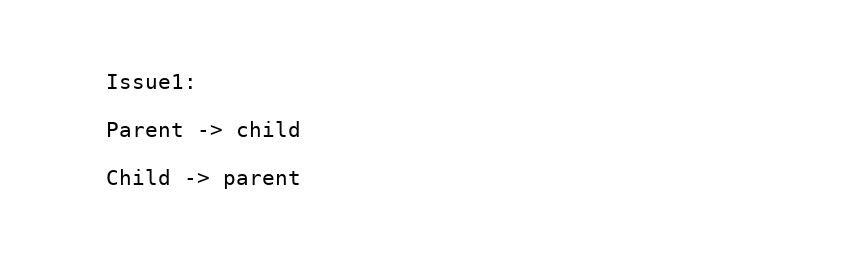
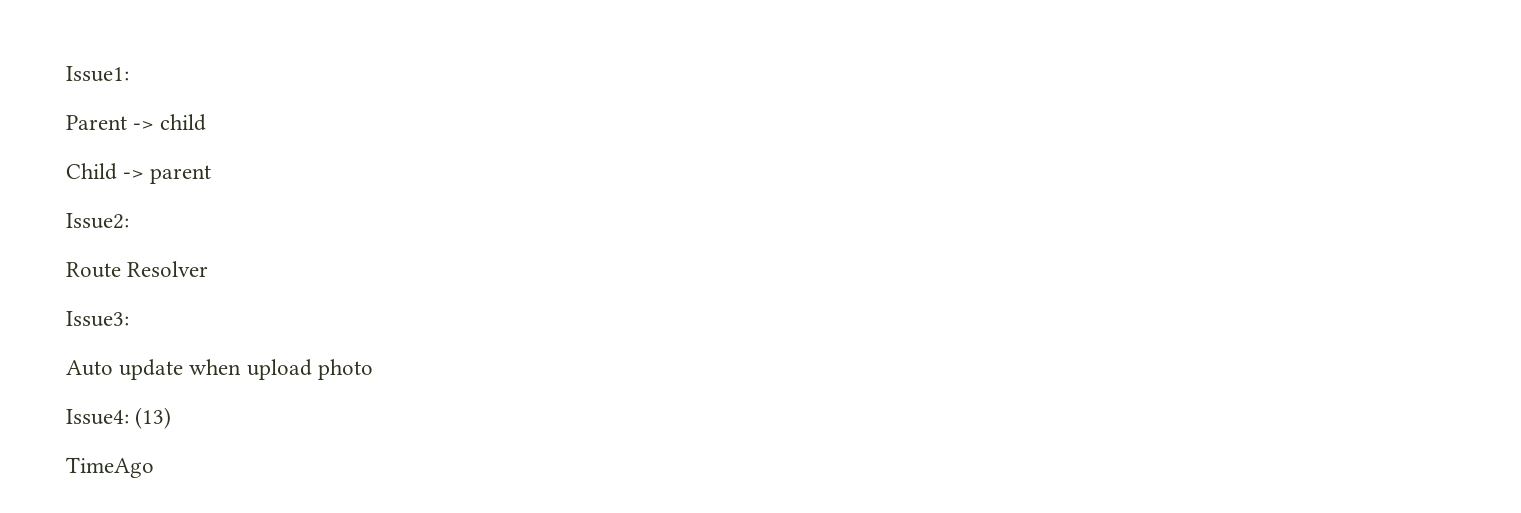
(301, 180) none -> [66,213,129,229] [66,261,209,278] [66,311,129,327] [66,359,373,380] [66,407,172,429] [66,457,154,478] // Issue2: // Route Resolver // Issue3: // Auto update when upload photo // Issue4: (13) // TimeAgo

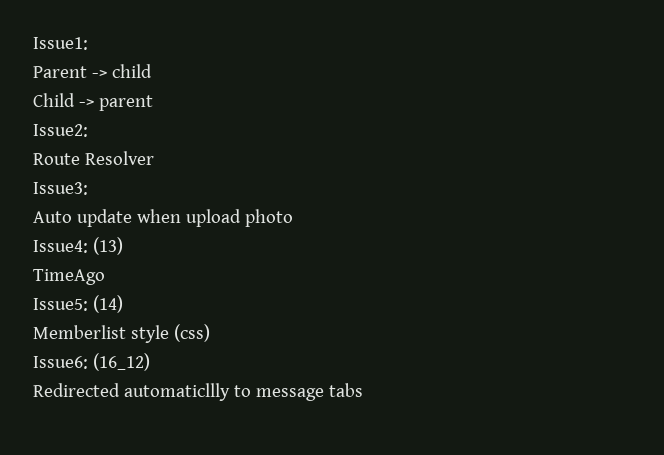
(154, 467) none -> [33,295,123,313] [33,324,210,343] [33,353,150,371] [33,383,363,401] // Issue5: (14) // Memberlist style (css) // Issue6: (16_12) // Redirected automaticllly to message tabs

